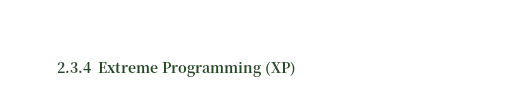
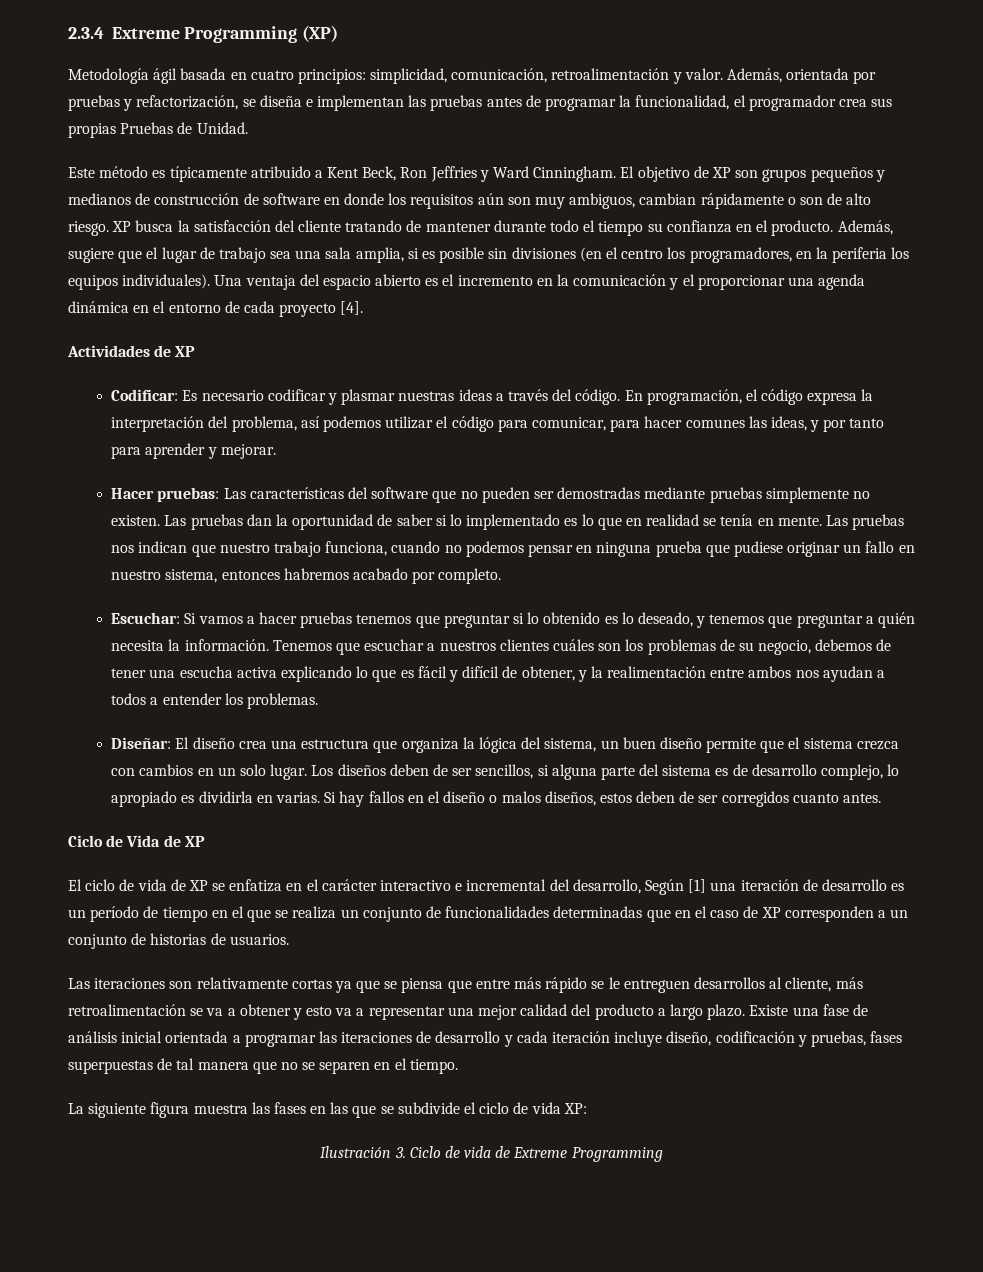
(296, 68) none -> [68,68,877,84] [68,95,893,111] [68,122,248,138] [68,166,885,182] [68,193,872,209] [68,220,893,236] [68,247,910,263] [68,274,866,290] [68,301,364,317] [67,345,196,357] [111,389,874,405] [111,416,885,432] [111,443,276,459] [111,487,870,503] [111,514,905,530] [111,541,915,557] [111,568,502,584] [111,612,915,628] [111,639,892,655] [111,666,885,682] [111,693,319,709] [111,737,899,753] [111,764,900,780] [111,791,881,807] [68,835,205,847] [68,879,905,895] [68,906,909,922] [68,933,289,949] [68,977,863,993] [68,1004,868,1020] [68,1031,903,1047] [68,1058,458,1074] [68,1102,587,1118] [320,1146,663,1162] // Metodología ágil basada en cuatro principios: simplicidad, comunicación, retroalimentación y valor. Además, orientada por pruebas y refactorización, se diseña e implementan las pruebas antes de programar la funcionalidad, el programador crea sus propias Pruebas de Unidad. // Este método es típicamente atribuido a Kent Beck, Ron Jeffries y Ward Cinningham. El objetivo de XP son grupos pequeños y medianos de construcción de software en donde los requisitos aún son muy ambiguos, cambian rápidamente o son de alto riesgo. XP busca la satisfacción del cliente tratando de mantener durante todo el tiempo su confianza en el producto. Además, sugiere que el lugar de trabajo sea una sala amplia, si es posible sin divisiones (en el centro los programadores, en la periferia los equipos individuales). Una ventaja del espacio abierto es el incremento en la comunicación y el proporcionar una agenda dinámica en el entorno de cada proyecto [4]. // Actividades de XP // Codificar: Es necesario codificar y plasmar nuestras ideas a través del código. En programación, el código expresa la interpretación del problema, así podemos utilizar el código para comunicar, para hacer comunes las ideas, y por tanto para aprender y mejorar. // Hacer pruebas: Las características del software que no pueden ser demostradas mediante pruebas simplemente no existen. Las pruebas dan la oportunidad de saber si lo implementado es lo que en realidad se tenía en mente. Las pruebas nos indican que nuestro trabajo funciona, cuando no podemos pensar en ninguna prueba que pudiese originar un fallo en nuestro sistema, entonces habremos acabado por completo. // Escuchar: Si vamos a hacer pruebas tenemos que preguntar si lo obtenido es lo deseado, y tenemos que preguntar a quién necesita la información. Tenemos que escuchar a nuestros clientes cuáles son los problemas de su negocio, debemos de tener una escucha activa explicando lo que es fácil y difícil de obtener, y la realimentación entre ambos nos ayudan a todos a entender los problemas. // Diseñar: El diseño crea una estructura que organiza la lógica del sistema, un buen diseño permite que el sistema crezca con cambios en un solo lugar. Los diseños deben de ser sencillos, si alguna parte del sistema es de desarrollo complejo, lo apropiado es dividirla en varias. Si hay fallos en el diseño o malos diseños, estos deben de ser corregidos cuanto antes. // Ciclo de Vida de XP // El ciclo de vida de XP se enfatiza en el carácter interactivo e incremental del desarrollo, Según [1] una iteración de desarrollo es un período de tiempo en el que se realiza un conjunto de funcionalidades determinadas que en el caso de XP corresponden a un conjunto de historias de usuarios. // Las iteraciones son relativamente cortas ya que se piensa que entre más rápido se le entreguen desarrollos al cliente, más retroalimentación se va a obtener y esto va a representar una mejor calidad del producto a largo plazo. Existe una fase de análisis inicial orientada a programar las iteraciones de desarrollo y cada iteración incluye diseño, codificación y pruebas, fases superpuestas de tal manera que no se separen en el tiempo. // La siguiente figura muestra las fases en las que se subdivide el ciclo de vida XP: // Ilustración 3. Ciclo de vida de Extreme Programming

